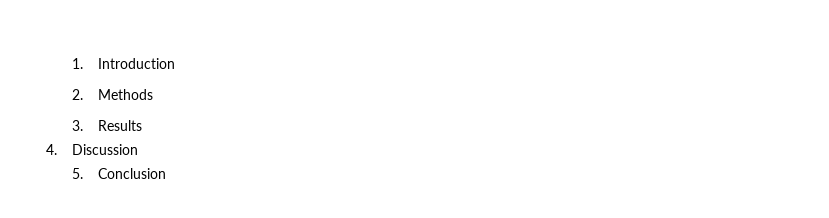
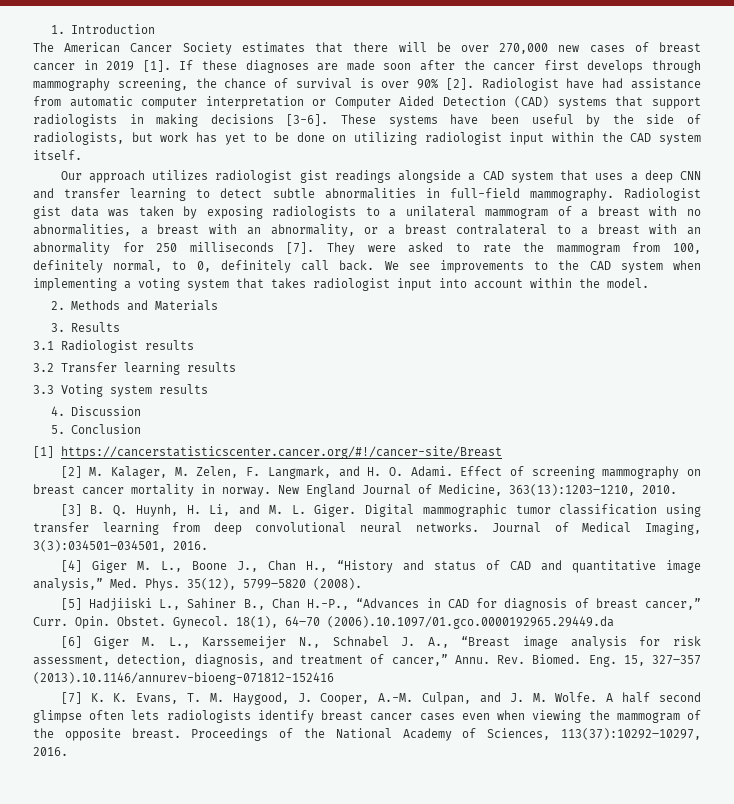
(176, 63) none -> [33,42,701,55] [33,60,702,73] [33,78,701,91] [33,96,701,109] [33,114,702,127] [33,132,701,145] [33,150,82,160] [60,170,701,183] [33,188,702,201] [33,206,701,219] [33,224,701,237] [33,242,702,255] [33,260,701,273] [33,278,649,291] // The American Cancer Society estimates that there will be over 270,000 new cases of breast cancer in 2019 [1]. If these diagnoses are made soon after the cancer first develops through mammography screening, the chance of survival is over 90% [2]. Radiologist have had assistance from automatic computer interpretation or Computer Aided Detection (CAD) systems that support radiologists in making decisions [3-6]. These systems have been useful by the side of radiologists, but work has yet to be done on utilizing radiologist input within the CAD system itself. // Our approach utilizes radiologist gist readings alongside a CAD system that uses a deep CNN and transfer learning to detect subtle abnormalities in full-field mammography. Radiologist gist data was taken by exposing radiologists to a unilateral mammogram of a breast with no abnormalities, a breast with an abnormality, or a breast contralateral to a breast with an abnormality for 250 milliseconds [7]. They were asked to rate the mammogram from 100, definitely normal, to 0, definitely call back. We see improvements to the CAD system when implementing a voting system that takes radiologist input into account within the model.
(154, 94) none -> [126,300,218,311] and Materials
[46,144,139,155] [72,168,167,179] 4. Discussion // 5. Conclusion -> [33,340,194,353] [33,362,236,375] [33,384,208,397] [51,406,141,416] [51,424,141,434] [33,446,502,459] [60,466,701,479] [33,484,677,497] [60,504,701,517] [33,522,702,535] [33,540,208,552] [60,560,701,573] [33,578,362,591] [60,598,701,611] [33,616,614,629] [60,636,702,649] [33,654,701,667] [33,672,334,685] [60,692,702,705] [33,710,702,723] [33,728,701,741] [33,747,68,756] 3.1 Radiologist results // 3.2 Transfer learning results // 3.3 Voting system results // 4. Discussion // 5. Conclusion // [1] https://cancerstatisticscenter.cancer.org/#!/cancer-site/Breast // [2] M. Kalager, M. Zelen, F. Langmark, and H. O. Adami. Effect of screening mammography on breast cancer mortality in norway. New England Journal of Medicine, 363(13):1203–1210, 2010. // [3] B. Q. Huynh, H. Li, and M. L. Giger. Digital mammographic tumor classification using transfer learning from deep convolutional neural networks. Journal of Medical Imaging, 3(3):034501–034501, 2016. // [4] Giger M. L., Boone J., Chan H., “History and status of CAD and quantitative image analysis,” Med. Phys. 35(12), 5799–5820 (2008). // [5] Hadjiiski L., Sahiner B., Chan H.-P., “Advances in CAD for diagnosis of breast cancer,” Curr. Opin. Obstet. Gynecol. 18(1), 64–70 (2006).10.1097/01.gco.0000192965.29449.da // [6] Giger M. L., Karssemeijer N., Schnabel J. A., “Breast image analysis for risk assessment, detection, diagnosis, and treatment of cancer,” Annu. Rev. Biomed. Eng. 15, 327–357 (2013).10.1146/annurev-bioeng-071812-152416 // [7] K. K. Evans, T. M. Haygood, J. Cooper, A.-M. Culpan, and J. M. Wolfe. A half second glimpse often lets radiologists identify breast cancer cases even when viewing the mammogram of the opposite breast. Proceedings of the National Academy of Sciences, 113(37):10292–10297, 2016.

